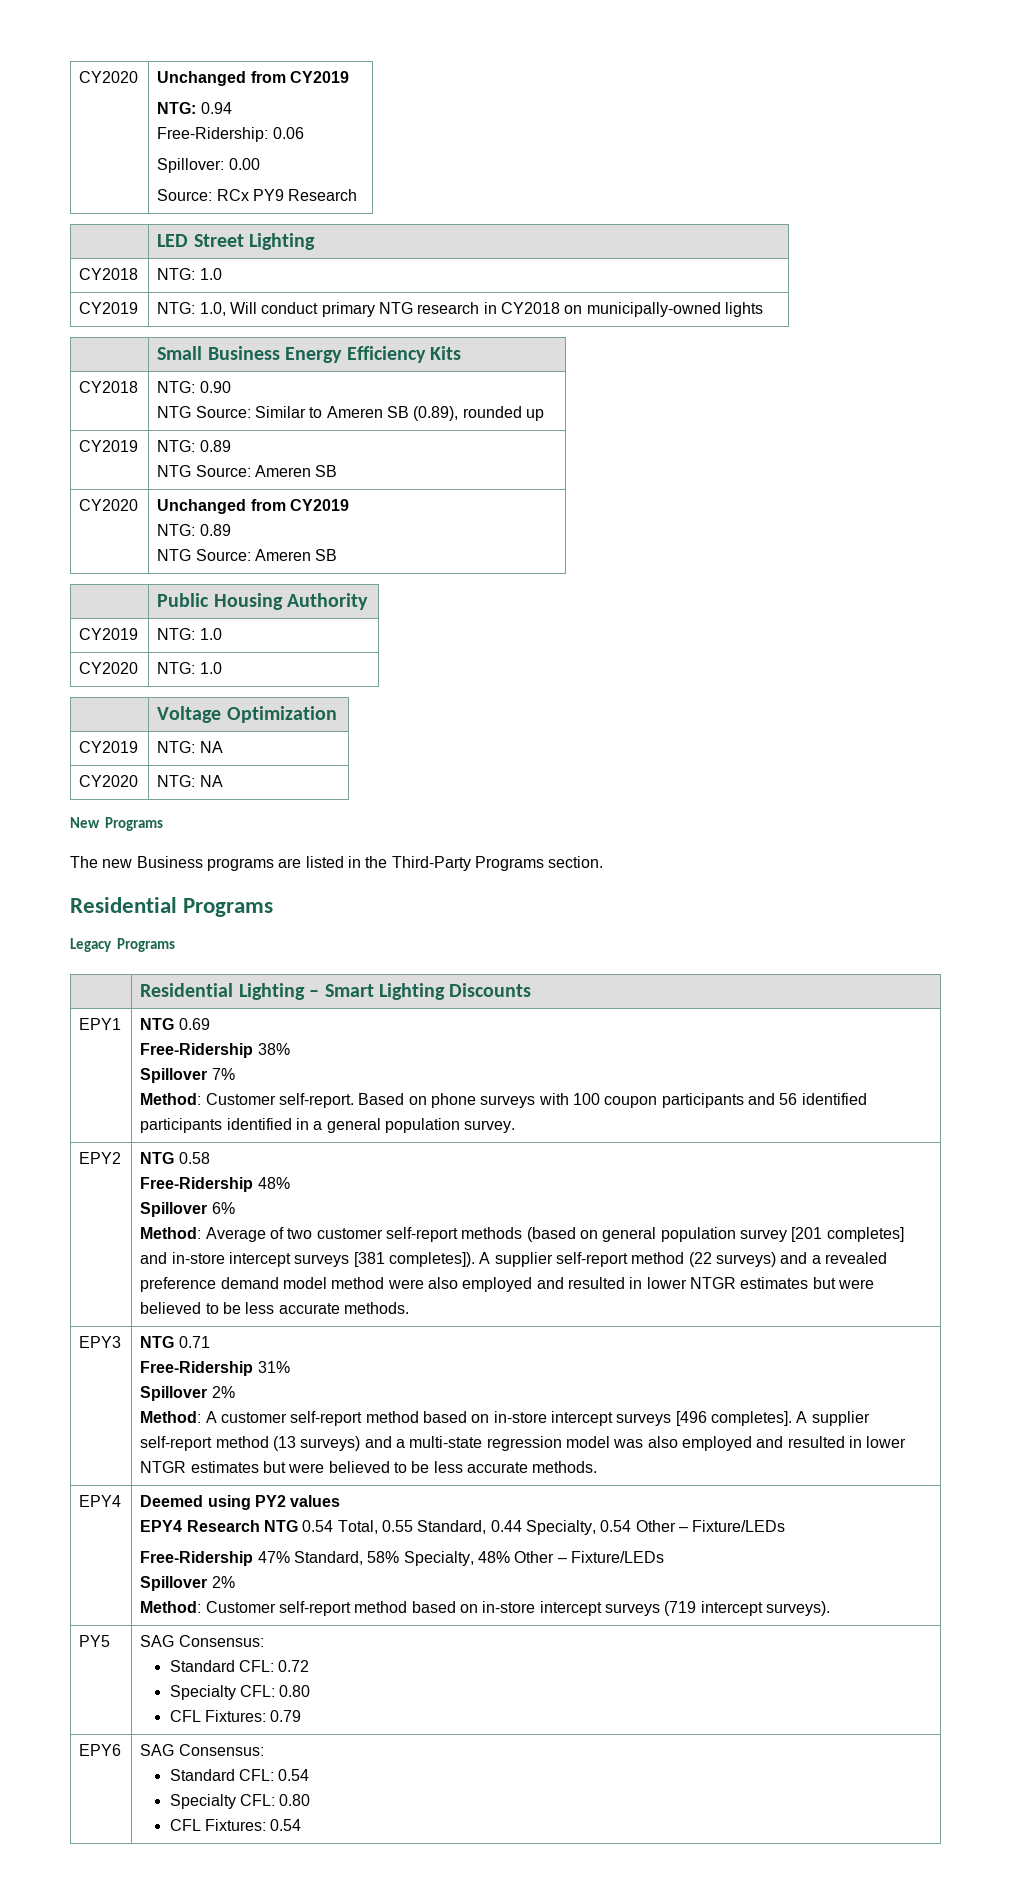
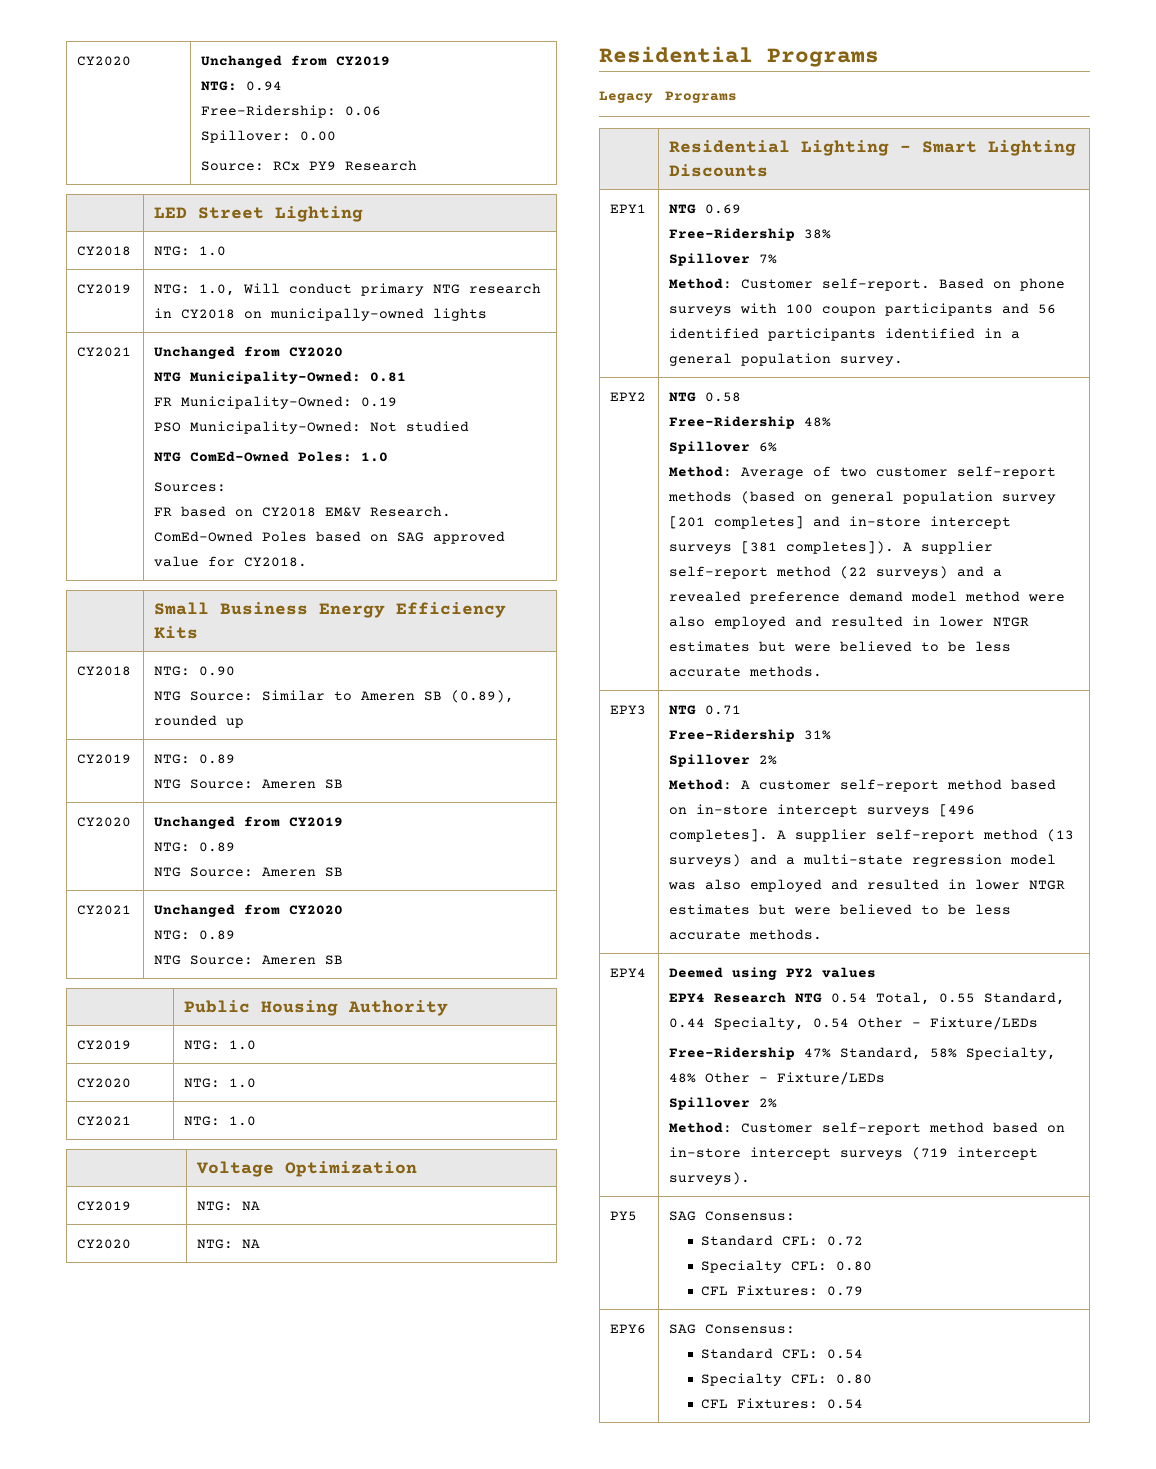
(763, 309) none -> [77,347,132,357] [154,346,344,359] [154,371,407,384] [154,396,398,409] [154,421,470,434] [154,451,389,462] [154,482,227,492] [154,506,452,517] [154,531,506,544] [154,556,308,567] // CY2021 | Unchanged from CY2020 // NTG Municipality-Owned: 0.81 // FR Municipality-Owned: 0.19 // PSO Municipality-Owned: Not studied // NTG ComEd-Owned Poles: 1.0 // Sources: // FR based on CY2018 EM&V Research. ComEd-Owned Poles based on SAG approved value for CY2018.
(338, 555) none -> [77,905,132,915] [154,904,344,917] [154,930,236,940] [154,955,344,965] // CY2021 | Unchanged from CY2020 // NTG: 0.89 // NTG Source: Ameren SB
(222, 668) none -> [77,1116,132,1126] [184,1116,257,1126] // CY2021 | NTG: 1.0
[70,817,163,831] [70,856,604,871] // New Programs // The new Business programs are listed in the Third-Party Programs section. -> (261, 1244) none

